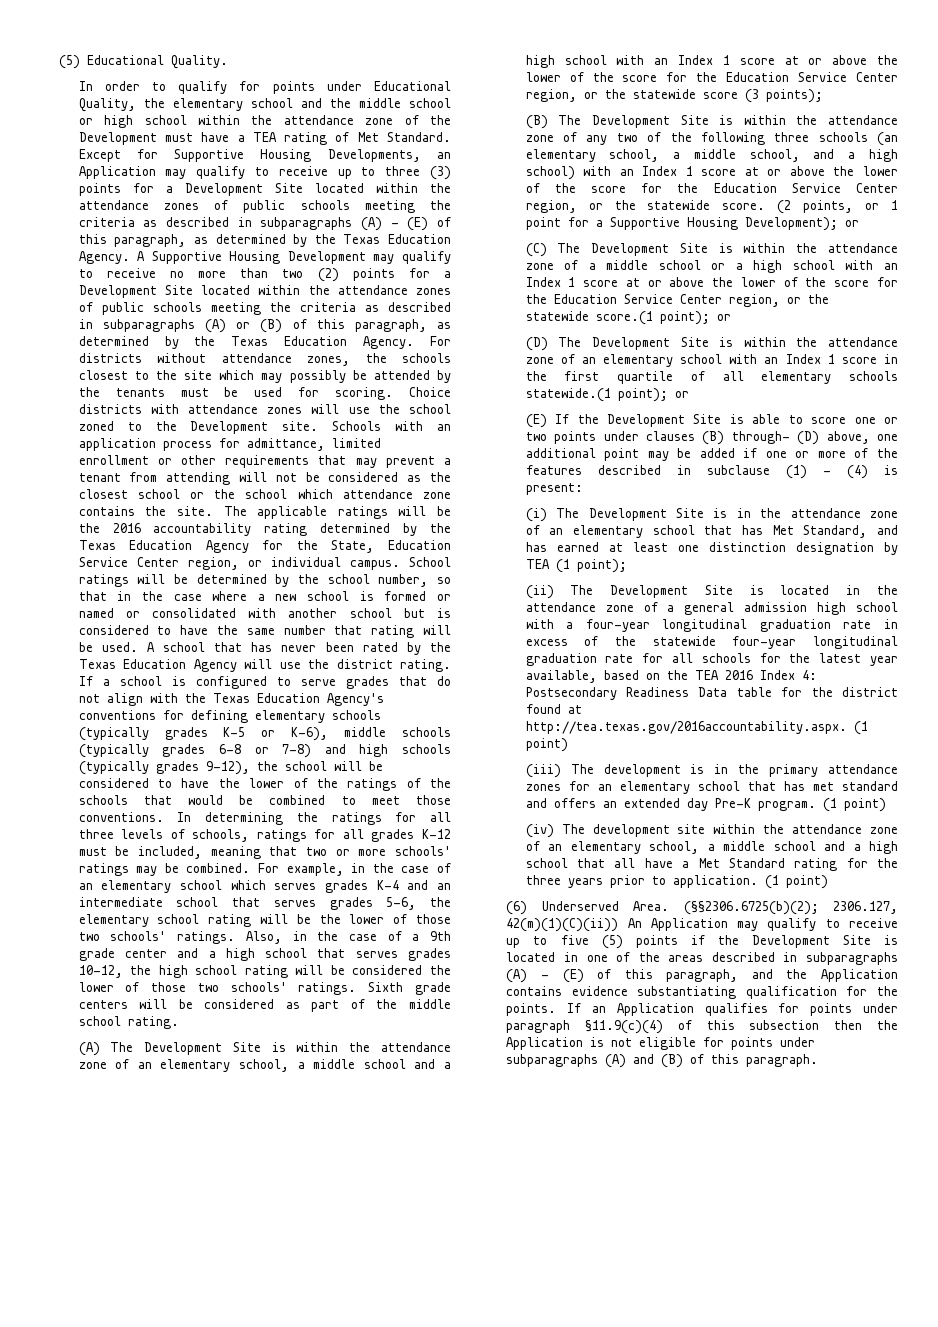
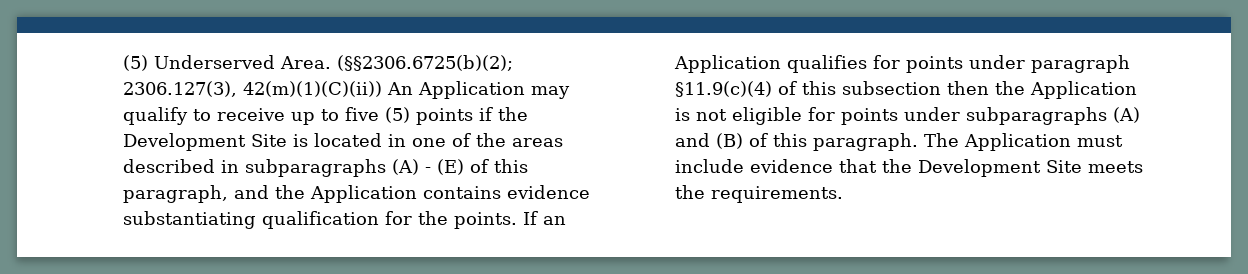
[59,55,229,69] [78,81,451,94] [78,98,451,112] [78,115,451,128] [78,132,451,145] [78,149,451,162] [78,166,452,180] [78,183,452,196] [78,200,451,213] [78,217,452,231] [78,234,451,247] [78,251,451,264] [78,268,452,282] [78,285,451,298] [78,302,452,315] [78,319,451,333] [78,336,452,349] [78,353,451,366] [78,370,452,383] [78,387,451,400] [78,404,451,414] [78,421,451,434] [78,438,381,451] [78,455,451,468] [78,472,452,485] [78,489,451,499] [78,506,451,519] [78,523,452,536] [78,540,451,553] [78,557,451,570] [78,574,452,587] [78,591,451,601] [78,608,451,618] [78,625,451,638] [78,642,451,655] [78,659,452,672] [78,676,451,689] [78,693,384,706] [78,710,381,723] [78,727,452,741] [78,744,451,758] [78,761,383,775] [78,778,452,791] [78,795,451,805] [78,812,451,825] [78,829,452,842] [78,846,452,859] [78,863,452,876] [78,880,452,893] [78,897,451,910] [78,914,452,927] [78,931,451,944] [78,948,451,961] [78,965,451,978] [78,982,451,995] [78,999,452,1012] [78,1016,179,1029] [78,1042,451,1056] [78,1059,452,1072] [525,55,898,68] [525,72,898,82] [525,89,823,103] [525,115,898,129] [525,132,898,146] [525,149,898,162] [525,166,898,180] [525,183,898,193] [525,200,898,214] [525,217,859,231] [525,243,898,257] [525,260,898,273] [525,277,898,287] [525,294,829,307] [525,311,731,325] [525,337,898,351] [525,354,898,367] [525,371,898,384] [525,388,689,402] [525,414,898,428] [525,431,898,445] [525,448,898,461] [525,465,898,479] [525,483,583,495] [525,508,898,522] [525,525,898,538] [525,542,898,555] [525,559,627,573] [525,585,898,599] [525,602,898,615] [525,619,899,632] [525,636,898,649] [525,653,898,666] [525,670,817,683] [525,687,898,700] [525,704,582,714] [525,721,868,735] [525,738,568,752] [525,764,898,778] [525,781,898,794] [525,798,886,812] [525,824,898,838] [525,841,898,854] [525,858,898,871] [525,875,828,889] [506,901,528,915] (5) Educational Quality. // In order to qualify for points under Educational Quality, the elementary school and the middle school or high school within the attendance zone of the Development must have a TEA rating of Met Standard. Except for Supportive Housing Developments, an Application may qualify to receive up to three (3) points for a Development Site located within the attendance zones of public schools meeting the criteria as described in subparagraphs (A) - (E) of this paragraph, as determined by the Texas Education Agency. A Supportive Housing Development may qualify to receive no more than two (2) points for a Development Site located within the attendance zones of public schools meeting the criteria as described in subparagraphs (A) or (B) of this paragraph, as determined by the Texas Education Agency. For districts without attendance zones, the schools closest to the site which may possibly be attended by the tenants must be used for scoring. Choice districts with attendance zones will use the school zoned to the Development site. Schools with an application process for admittance, limited enrollment or other requirements that may prevent a tenant from attending will not be considered as the closest school or the school which attendance zone contains the site. The applicable ratings will be the 2016 accountability rating determined by the Texas Education Agency for the State, Education Service Center region, or individual campus. School ratings will be determined by the school number, so that in the case where a new school is formed or named or consolidated with another school but is considered to have the same number that rating will be used. A school that has never been rated by the Texas Education Agency will use the district rating. If a school is configured to serve grades that do not align with the Texas Education Agency's conventions for defining elementary schools (typically grades K-5 or K-6), middle schools (typically grades 6-8 or 7-8) and high schools (typically grades 9-12), the school will be considered to have the lower of the ratings of the schools that would be combined to meet those conventions. In determining the ratings for all three levels of schools, ratings for all grades K-12 must be included, meaning that two or more schools' ratings may be combined. For example, in the case of an elementary school which serves grades K-4 and an intermediate school that serves grades 5-6, the elementary school rating will be the lower of those two schools' ratings. Also, in the case of a 9th grade center and a high school that serves grades 10-12, the high school rating will be considered the lower of those two schools' ratings. Sixth grade centers will be considered as part of the middle school rating. // (A) The Development Site is within the attendance zone of an elementary school, a middle school and a high school with an Index 1 score at or above the lower of the score for the Education Service Center region, or the statewide score (3 points); // (B) The Development Site is within the attendance zone of any two of the following three schools (an elementary school, a middle school, and a high school) with an Index 1 score at or above the lower of the score for the Education Service Center region, or the statewide score. (2 points, or 1 point for a Supportive Housing Development); or // (C) The Development Site is within the attendance zone of a middle school or a high school with an Index 1 score at or above the lower of the score for the Education Service Center region, or the statewide score.(1 point); or // (D) The Development Site is within the attendance zone of an elementary school with an Index 1 score in the first quartile of all elementary schools statewide.(1 point); or // (E) If the Development Site is able to score one or two points under clauses (B) through- (D) above, one additional point may be added if one or more of the features described in subclause (1) - (4) is present: // (i) The Development Site is in the attendance zone of an elementary school that has Met Standard, and has earned at least one distinction designation by TEA (1 point); // (ii) The Development Site is located in the attendance zone of a general admission high school with a four-year longitudinal graduation rate in excess of the statewide four-year longitudinal graduation rate for all schools for the latest year available, based on the TEA 2016 Index 4: Postsecondary Readiness Data table for the district found at http://tea.texas.gov/2016accountability.aspx. (1 point) // (iii) The development is in the primary attendance zones for an elementary school that has met standard and offers an extended day Pre-K program. (1 point) // (iv) The development site within the attendance zone of an elementary school, a middle school and a high school that all have a Met Standard rating for the three years prior to application. (1 point) // (6) -> [123,55,149,71] (5)
[833,901,898,914] 2306.127, -> [123,81,238,97] 2306.127(3),
(819, 1060) none -> [924,133,1124,151] [675,159,1144,177] [675,185,844,203] The Application must include evidence that the Development Site meets the requirements.

